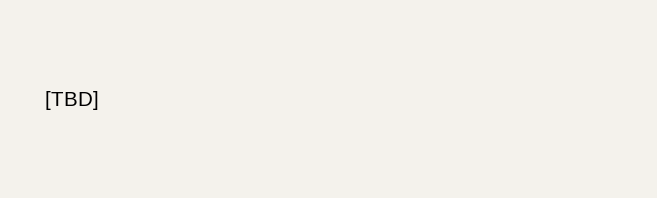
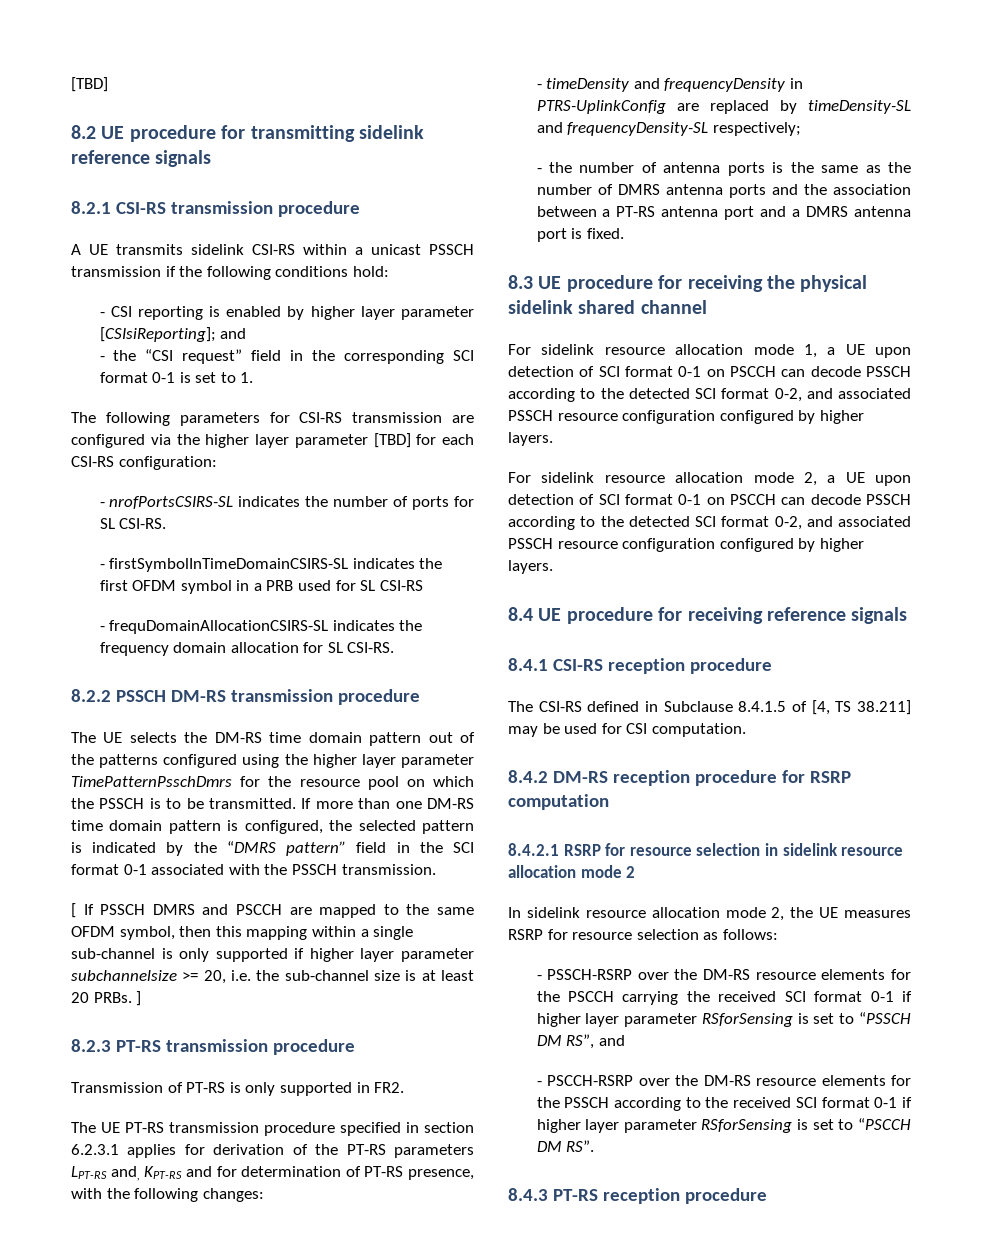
[45,91,99,110] [TBD] -> [71,77,108,92] [71,125,424,142] [71,150,212,167] [71,201,360,217] [71,244,474,255] [71,266,389,280] [99,306,474,320] [99,327,247,342] [99,349,474,364] [99,372,254,383] [71,412,474,426] [71,433,474,448] [71,456,217,470] [99,496,474,510] [99,518,167,529] [99,558,443,572] [99,580,423,594] [99,620,423,634] [99,642,395,656] [71,689,420,705] [71,732,476,746] [71,754,474,768] [71,776,475,790] [71,798,474,809] [71,820,474,834] [71,841,475,856] [71,864,436,875] [71,903,474,918] [71,926,414,940] [71,948,474,962] [71,970,474,984] [71,991,142,1006] [71,1039,355,1055] [71,1082,405,1096] [71,1122,474,1136] [71,1144,474,1158] [71,1166,474,1181] [71,1188,264,1202] [536,78,803,92] [536,100,911,114] [536,122,801,136] [536,162,911,176] [536,184,911,198] [536,206,911,220] [536,228,624,242] [508,275,868,292] [508,300,707,314] [508,344,911,358] [508,366,911,377] [508,388,911,402] [508,410,864,424] [508,432,553,446] [508,472,911,486] [508,494,911,505] [508,516,911,530] [508,538,864,552] [508,560,553,574] [508,607,908,624] [508,658,772,674] [508,700,911,715] [508,723,746,737] [508,770,851,786] [508,794,609,810] [508,843,904,856] [508,865,636,878] [508,907,911,921] [508,929,778,940] [536,969,911,980] [536,991,912,1005] [536,1012,911,1027] [536,1034,625,1049] [536,1075,911,1086] [536,1097,912,1111] [536,1118,911,1133] [536,1140,595,1152] [508,1188,767,1204] [TBD] // 8.2 UE procedure for transmitting sidelink reference signals // 8.2.1 CSI-RS transmission procedure // A UE transmits sidelink CSI-RS within a unicast PSSCH transmission if the following conditions hold: // - CSI reporting is enabled by higher layer parameter [CSIsiReporting]; and // - the “CSI request” field in the corresponding SCI format 0-1 is set to 1. // The following parameters for CSI-RS transmission are configured via the higher layer parameter [TBD] for each CSI-RS configuration: // - nrofPortsCSIRS-SL indicates the number of ports for SL CSI-RS. // - firstSymbolInTimeDomainCSIRS-SL indicates the first OFDM symbol in a PRB used for SL CSI-RS // - frequDomainAllocationCSIRS-SL indicates the frequency domain allocation for SL CSI-RS. // 8.2.2 PSSCH DM-RS transmission procedure // The UE selects the DM-RS time domain pattern out of the patterns configured using the higher layer parameter TimePatternPsschDmrs for the resource pool on which the PSSCH is to be transmitted. If more than one DM-RS time domain pattern is configured, the selected pattern is indicated by the “DMRS pattern” field in the SCI format 0-1 associated with the PSSCH transmission. // [ If PSSCH DMRS and PSCCH are mapped to the same OFDM symbol, then this mapping within a single sub-channel is only supported if higher layer parameter subchannelsize >= 20, i.e. the sub-channel size is at least 20 PRBs. ] // 8.2.3 PT-RS transmission procedure // Transmission of PT-RS is only supported in FR2. // The UE PT-RS transmission procedure specified in section 6.2.3.1 applies for derivation of the PT-RS parameters LPT-RS and, KPT-RS and for determination of PT-RS presence, with the following changes: // - timeDensity and frequencyDensity in PTRS-UplinkConfig are replaced by timeDensity-SL and frequencyDensity-SL respectively; // - the number of antenna ports is the same as the number of DMRS antenna ports and the association between a PT-RS antenna port and a DMRS antenna port is fixed. // 8.3 UE procedure for receiving the physical sidelink shared channel // For sidelink resource allocation mode 1, a UE upon detection of SCI format 0-1 on PSCCH can decode PSSCH according to the detected SCI format 0-2, and associated PSSCH resource configuration configured by higher layers. // For sidelink resource allocation mode 2, a UE upon detection of SCI format 0-1 on PSCCH can decode PSSCH according to the detected SCI format 0-2, and associated PSSCH resource configuration configured by higher layers. // 8.4 UE procedure for receiving reference signals // 8.4.1 CSI-RS reception procedure // The CSI-RS defined in Subclause 8.4.1.5 of [4, TS 38.211] may be used for CSI computation. // 8.4.2 DM-RS reception procedure for RSRP computation // 8.4.2.1 RSRP for resource selection in sidelink resource allocation mode 2 // In sidelink resource allocation mode 2, the UE measures RSRP for resource selection as follows: // - PSSCH-RSRP over the DM-RS resource elements for the PSCCH carrying the received SCI format 0-1 if higher layer parameter RSforSensing is set to “PSSCH DM RS”, and // - PSCCH-RSRP over the DM-RS resource elements for the PSSCH according to the received SCI format 0-1 if higher layer parameter RSforSensing is set to “PSCCH DM RS”. // 8.4.3 PT-RS reception procedure

